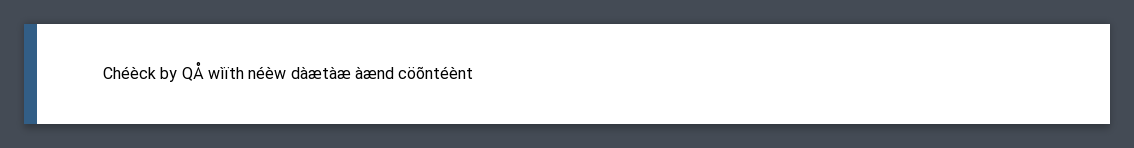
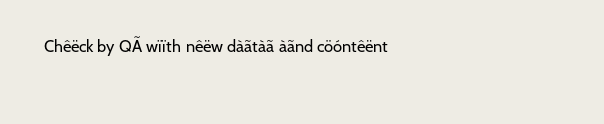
[103,61,474,82] Chéèck by QÅ wìïth néèw dàætàæ àænd cöõntéènt -> [44,36,389,56] Chêëck by QÃ wïïth nêëw dàãtàã àãnd cöóntêënt

